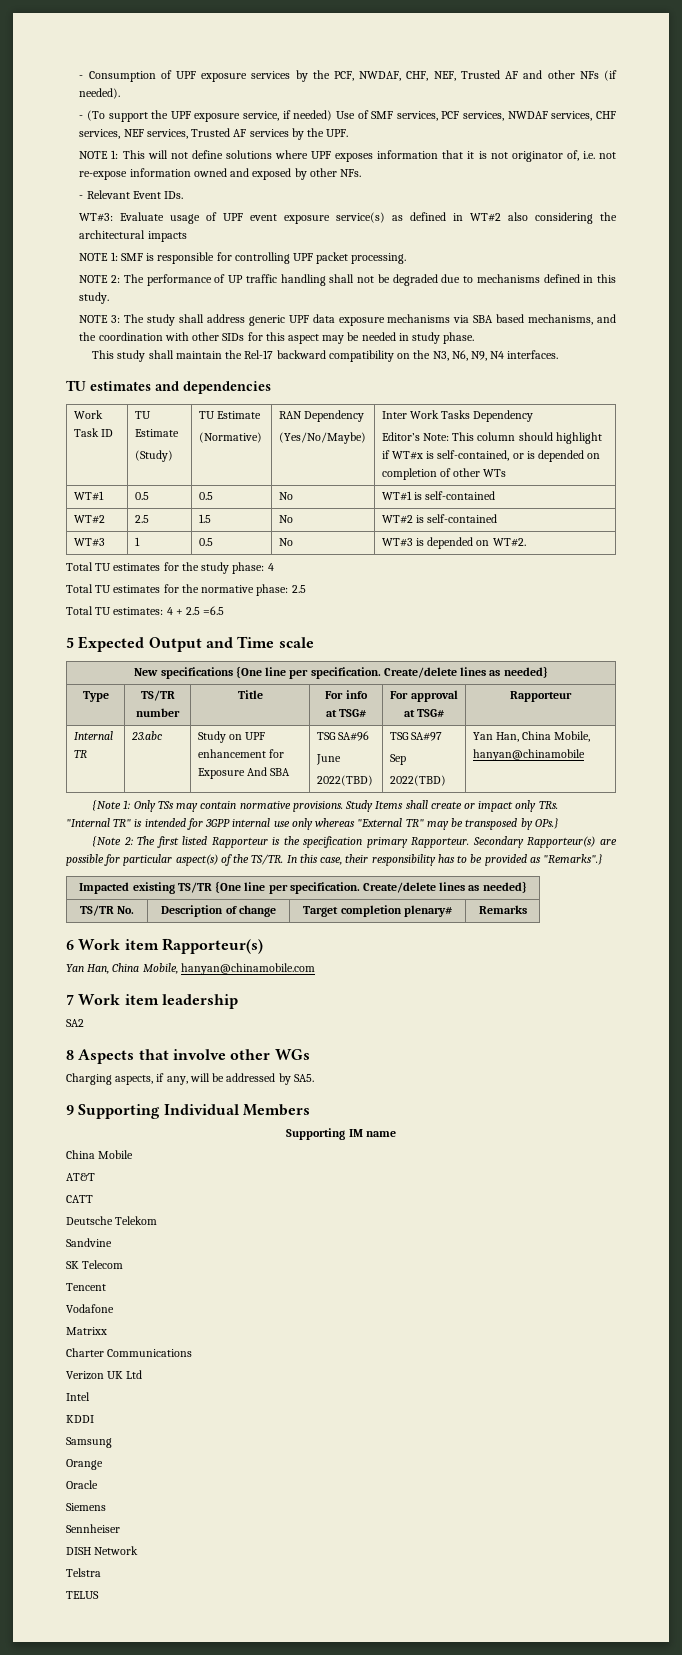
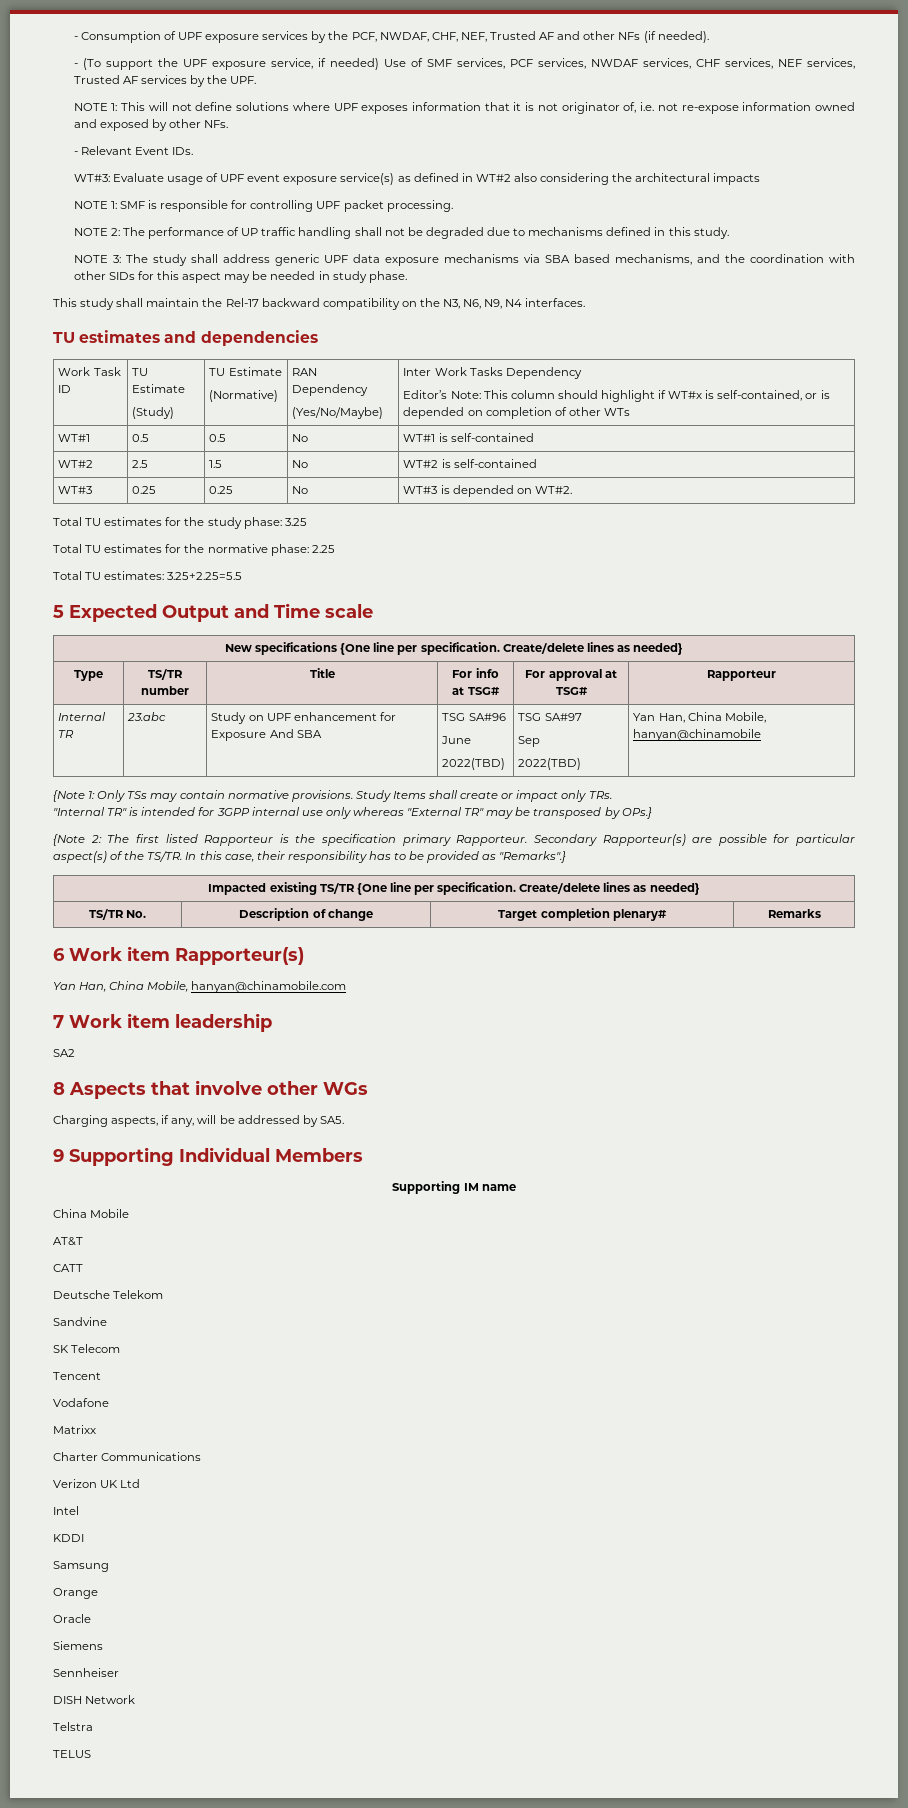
[134,537,140,546] [198,538,213,546] 1 | 0.5 -> [132,486,157,494] [209,486,234,494] 0.25 | 0.25
[267,563,274,571] 4 -> [284,518,307,526] 3.25
[291,585,306,593] 2.5 -> [311,545,335,553] 2.25
[166,606,225,615] 4 + 2.5 =6.5 -> [167,572,243,580] 3.25+2.25=5.5

